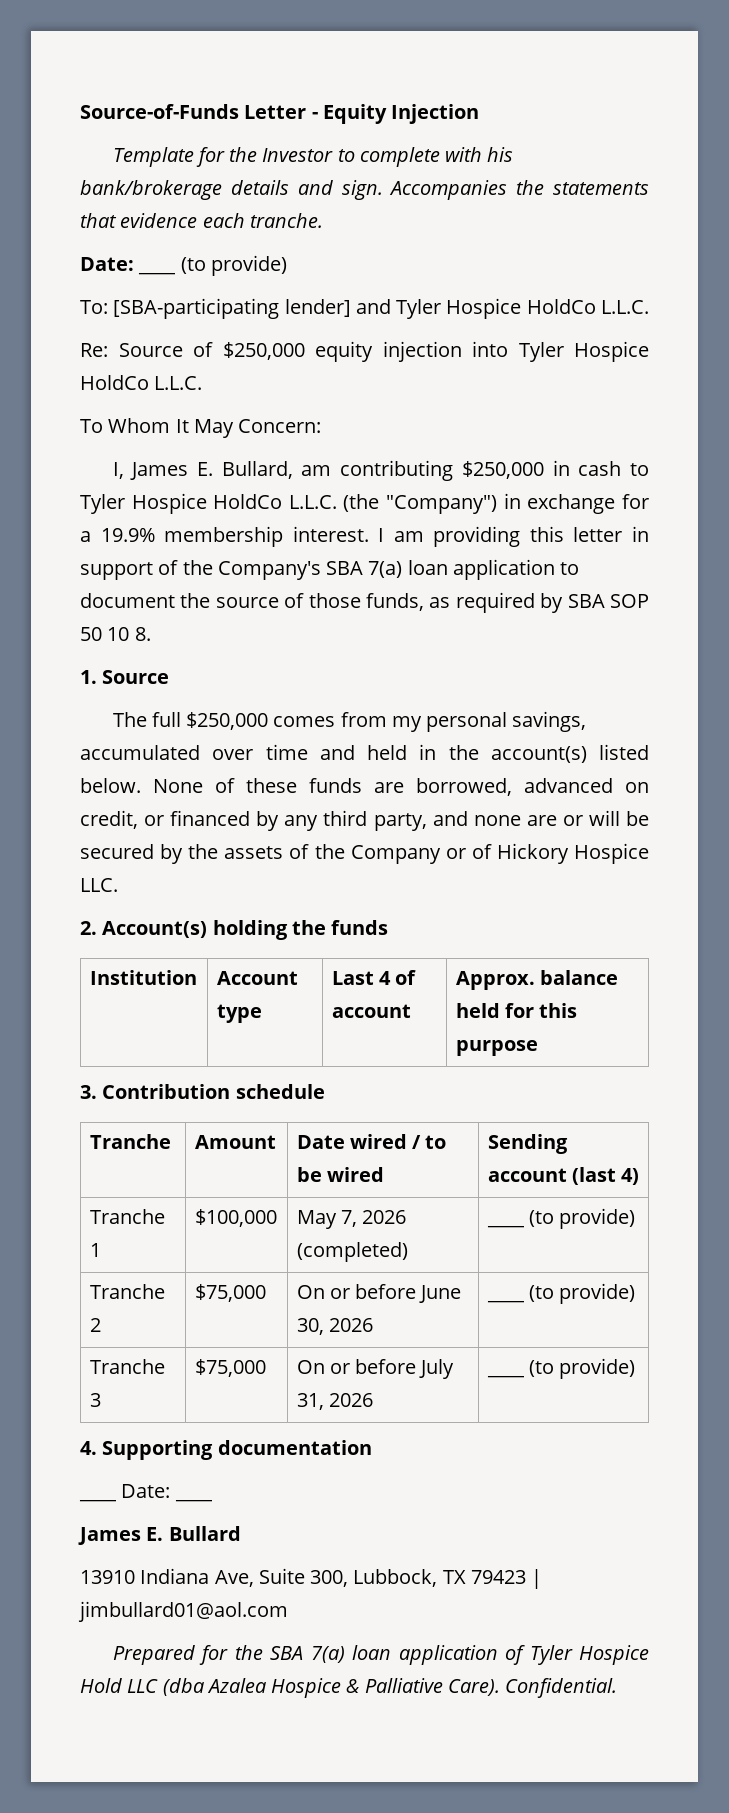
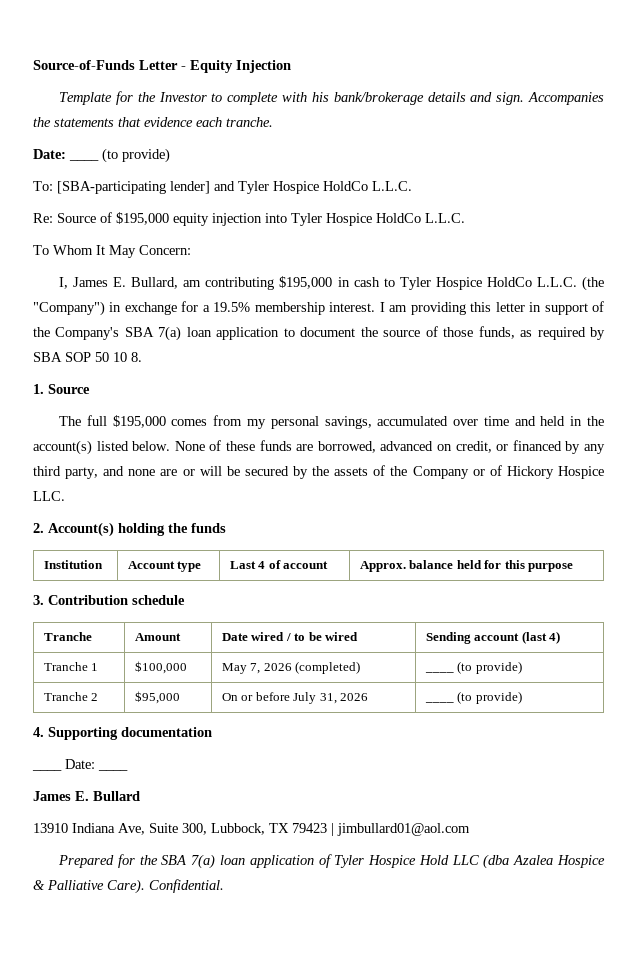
[222,342,305,360] $250,000 -> [116,212,169,225] $195,000
[461,461,544,479] $250,000 -> [279,276,333,289] $195,000
[100,528,155,542] 19.9% -> [213,302,251,312] 19.5%
[186,712,269,730] $250,000 -> [112,415,166,428] $195,000
[194,1284,266,1302] [296,1284,462,1303] [296,1318,373,1335] [486,1283,636,1304] [89,1359,165,1374] [89,1393,101,1407] [194,1359,266,1377] $75,000 | On or before June 30, 2026 | ____ (to provide) // Tranche 3 | $75,000 -> [134,691,180,704] $95,000

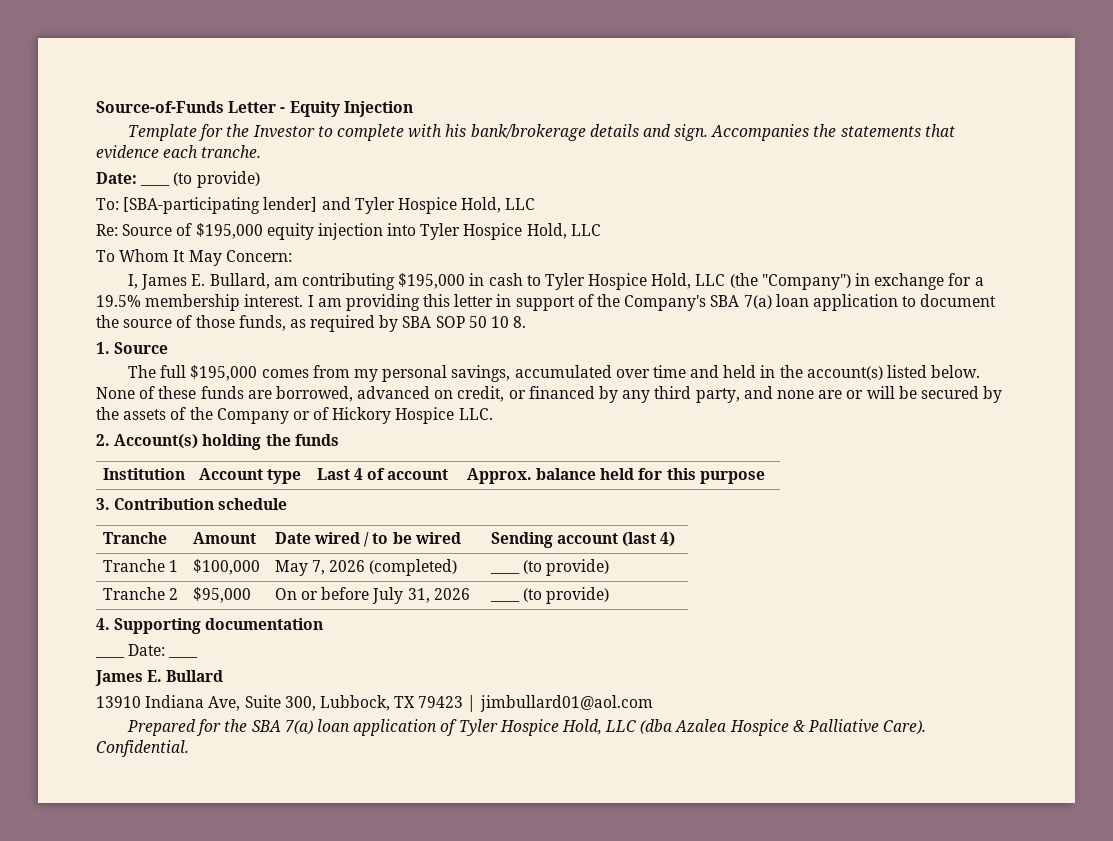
[323,181,412,191] HoldCo L.L.C. -> [461,197,536,213] Hold, LLC
[376,213,465,223] HoldCo L.L.C. -> [526,223,601,239] Hold, LLC
[486,277,577,287] HoldCo L.L.C. -> [651,273,726,289] Hold, LLC
[418,855,449,865] Hold -> [561,719,602,735] Hold,

